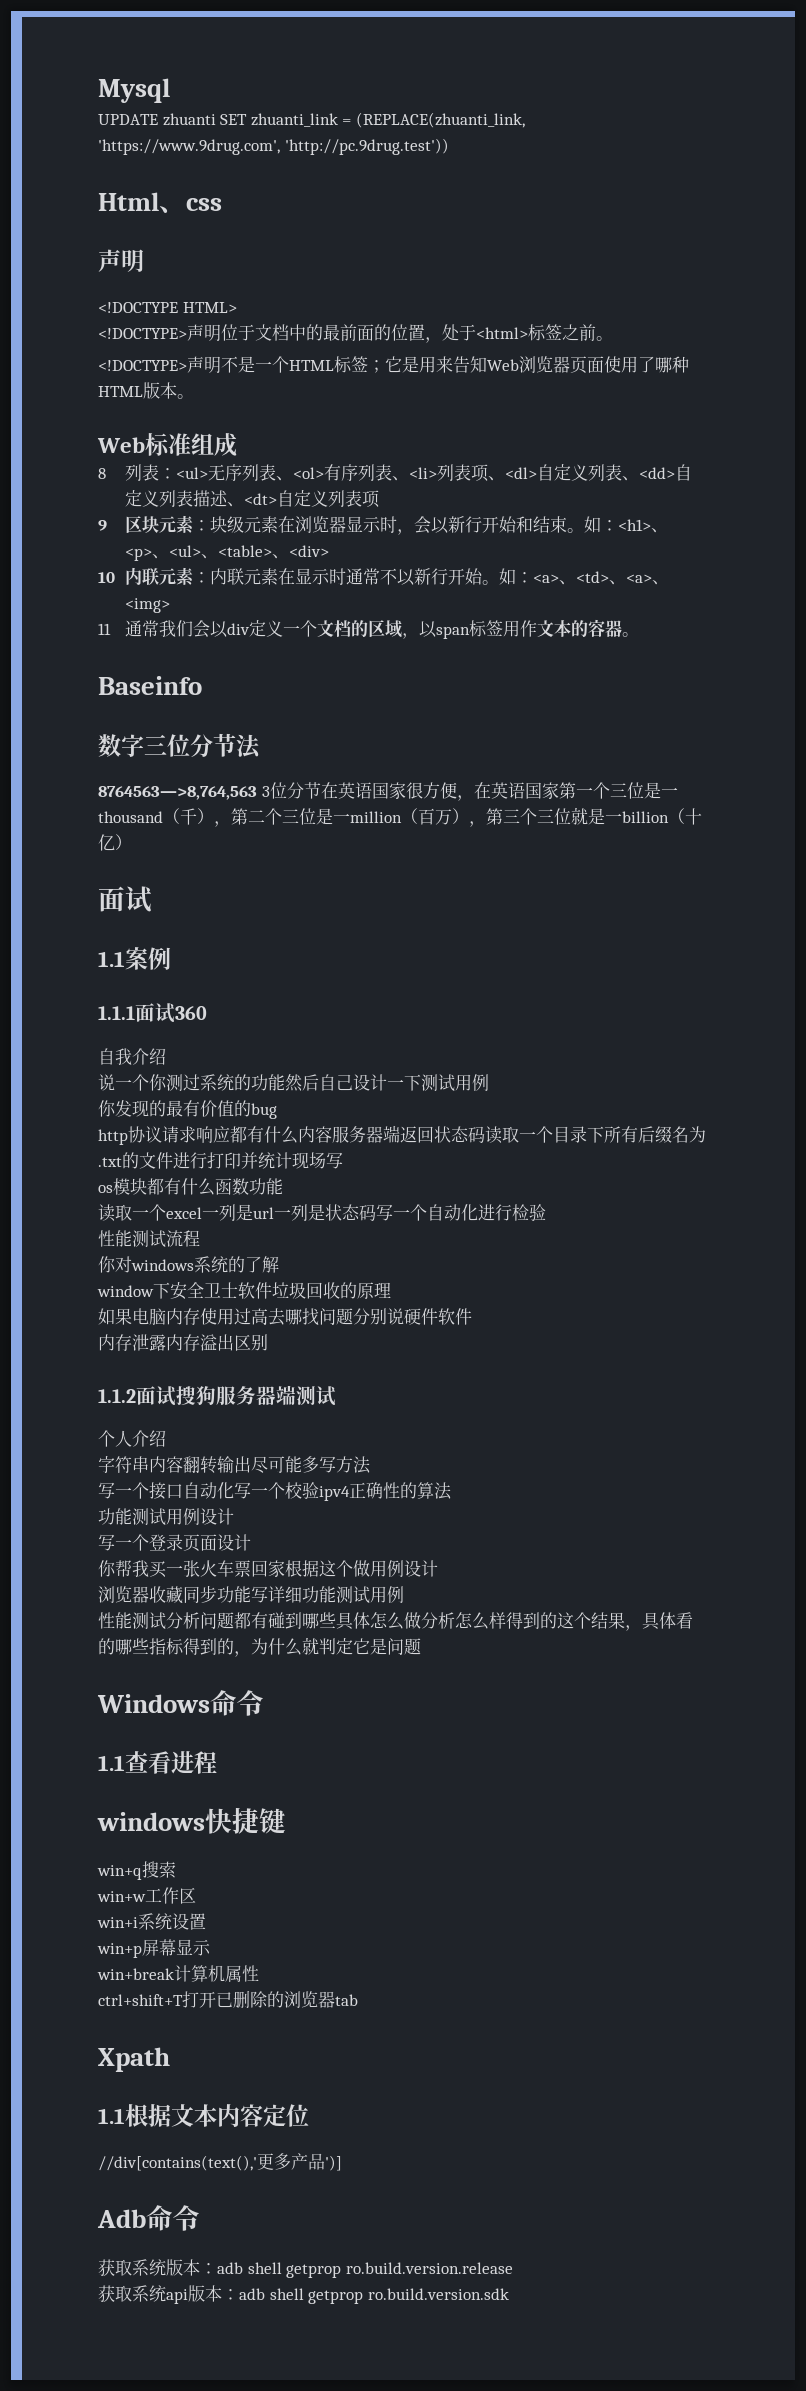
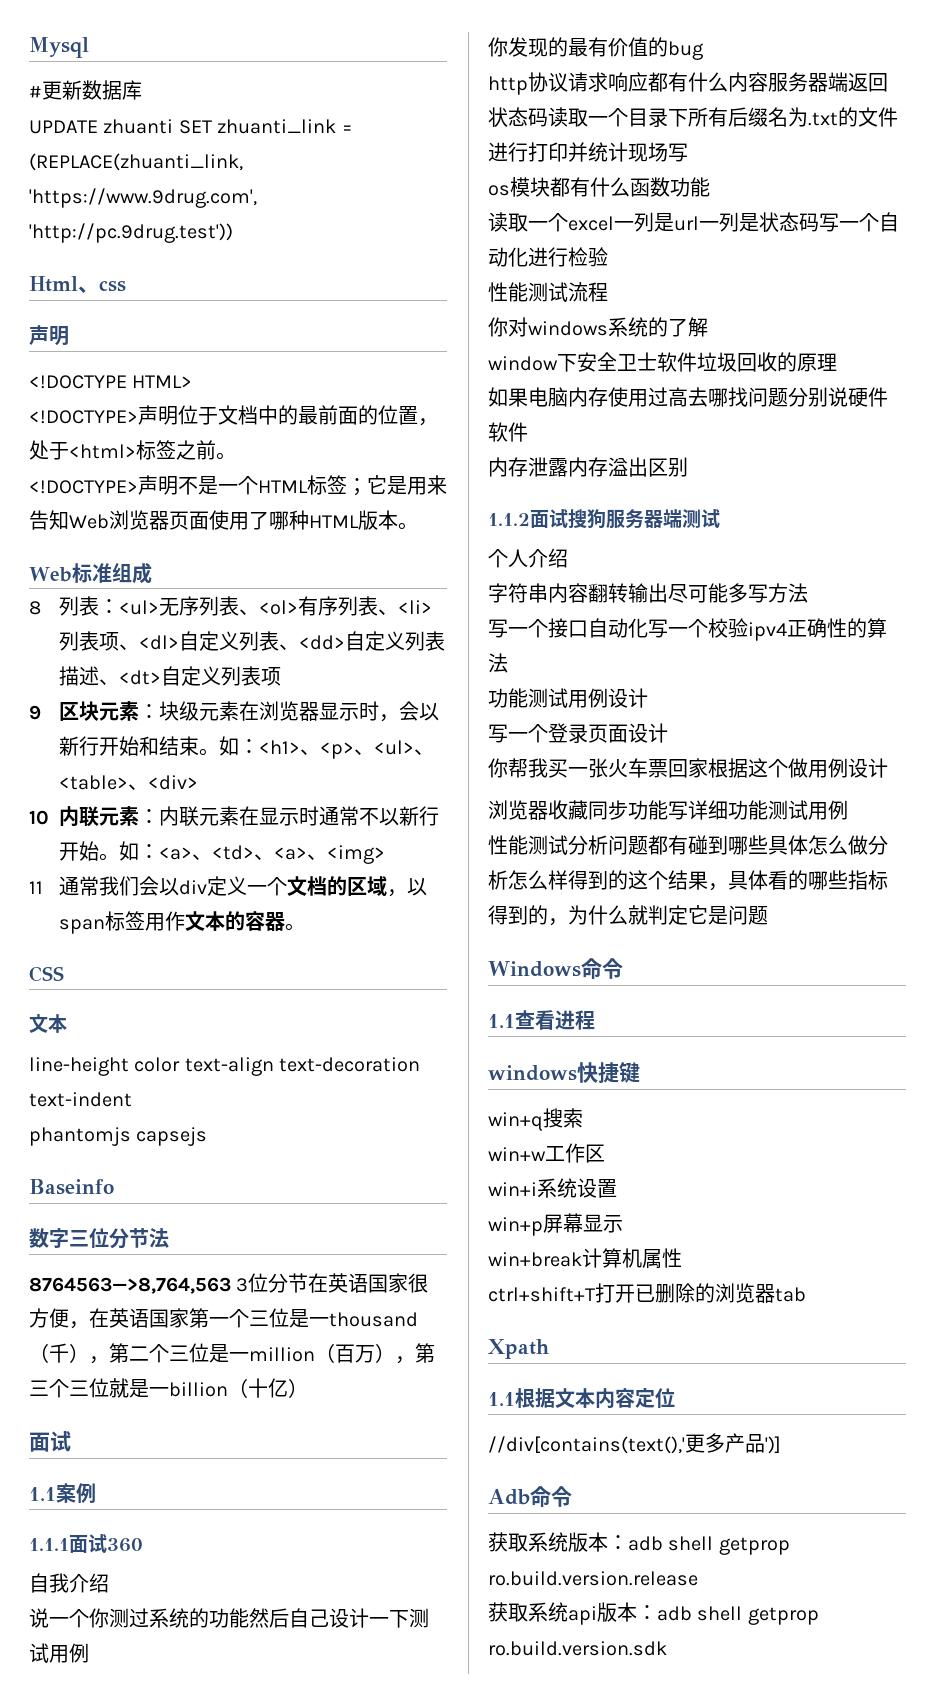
(170, 90) none -> [29,80,142,100] // #更新数据库
(640, 634) none -> [29,966,64,982] [29,1014,67,1033] [29,1057,421,1076] [29,1092,132,1107] [29,1127,208,1146] // CSS // 文本 // line-height color text-align text-decoration text-indent // phantomjs capsejs

